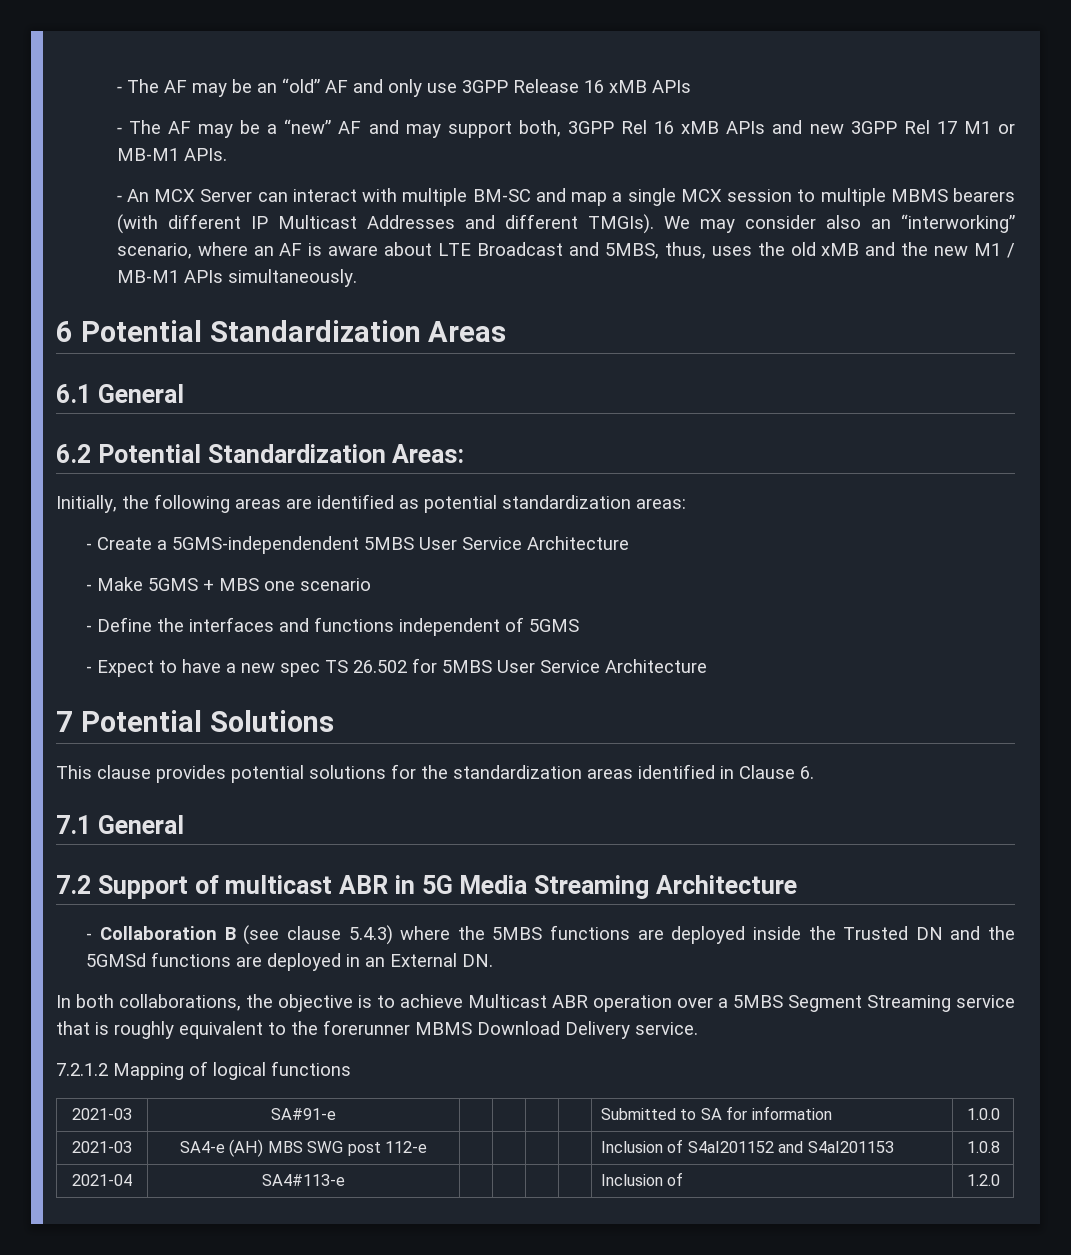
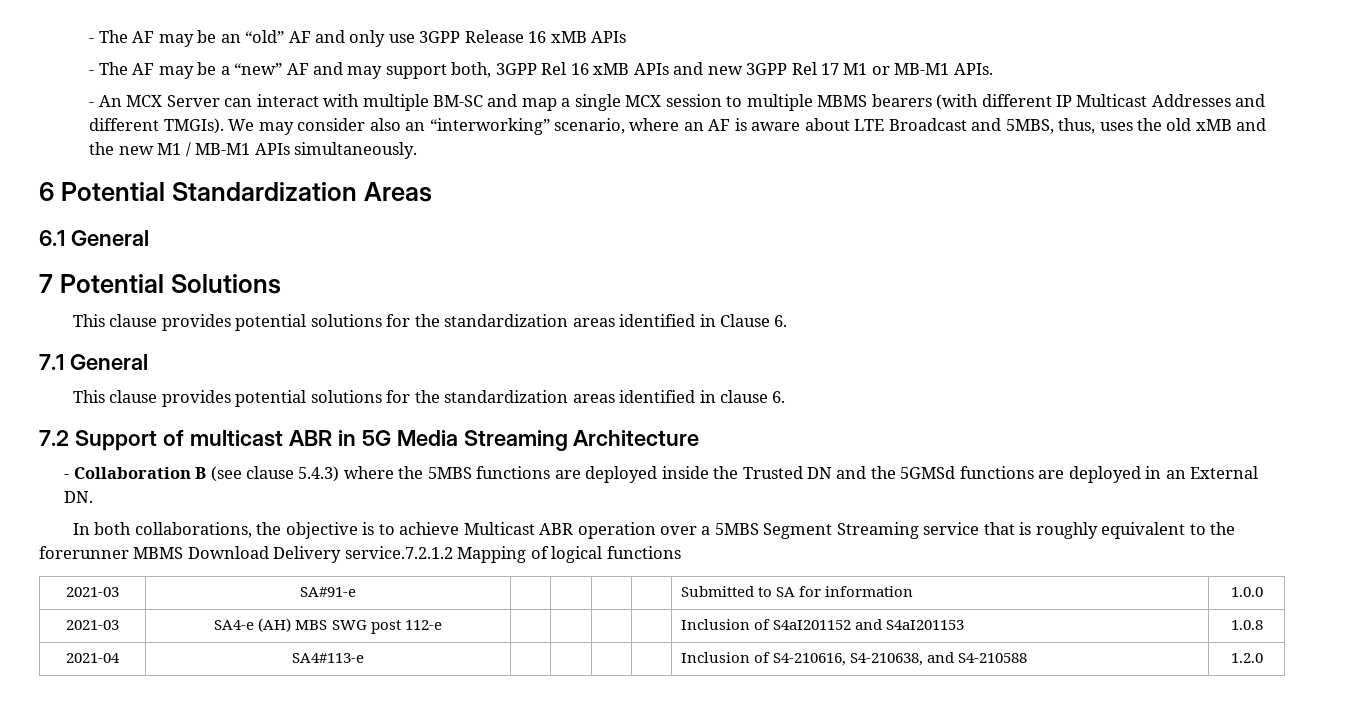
[56,444,465,463] [56,494,686,513] [86,536,630,554] [86,577,372,591] [86,617,580,636] [86,658,708,677] // 6.2 Potential Standardization Areas: // Initially, the following areas are identified as potential standardization areas: // - Create a 5GMS-independendent 5MBS User Service Architecture // - Make 5GMS + MBS one scenario // - Define the interfaces and functions independent of 5GMS // - Expect to have a new spec TS 26.502 for 5MBS User Service Architecture -> (149, 238) none
(184, 824) none -> [72,390,786,407] // This clause provides potential solutions for the standardization areas identified in clause 6.
[635,1022,698,1035] [56,1063,108,1076] service. // 7.2.1.2 -> [344,546,453,559] service.7.2.1.2
(684, 1179) none -> [773,652,1028,666] S4-210616, S4-210638, and S4-210588

